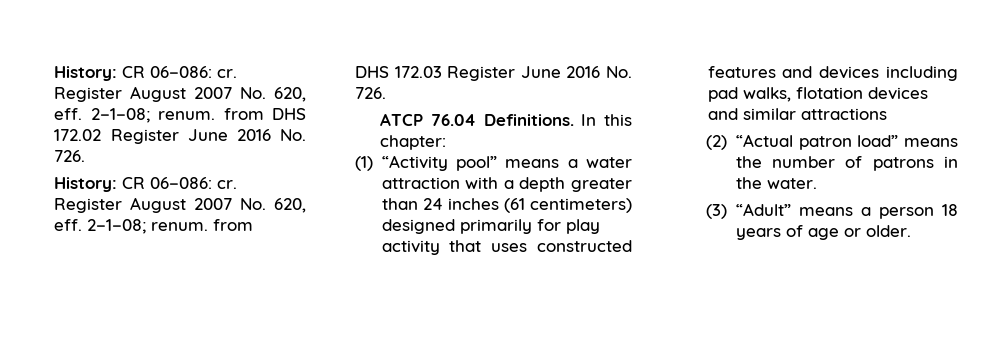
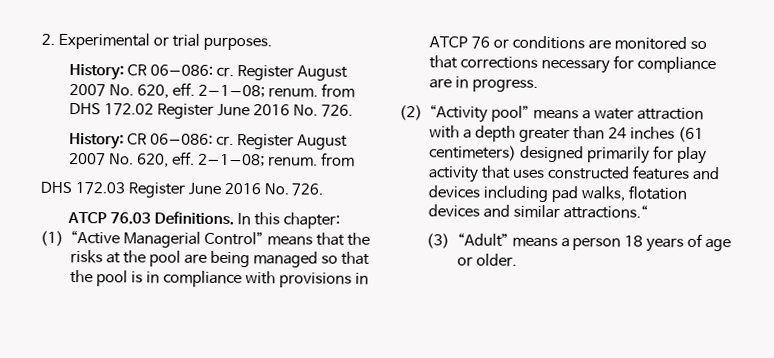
(54, 73) none -> [41,32,272,51] 2. Experimental or trial purposes. //
[431,114,477,126] 76.04 -> [110,212,152,225] 76.03
(373, 163) none -> [70,230,370,248] [70,250,370,268] [70,270,369,288] [429,35,707,50] [429,55,716,74] [429,76,539,92] [399,105,423,121] “Active Managerial Control” means that the risks at the pool are being managed so that the pool is in compliance with provisions in ATCP 76 or conditions are monitored so that corrections necessary for compliance are in progress. // (2)
[800,108,887,120] [706,134,958,150] [735,156,958,171] [735,177,817,189] attractions // (2) “Actual patron load” means the number of patrons in the water. -> [562,204,648,219] attractions.“

